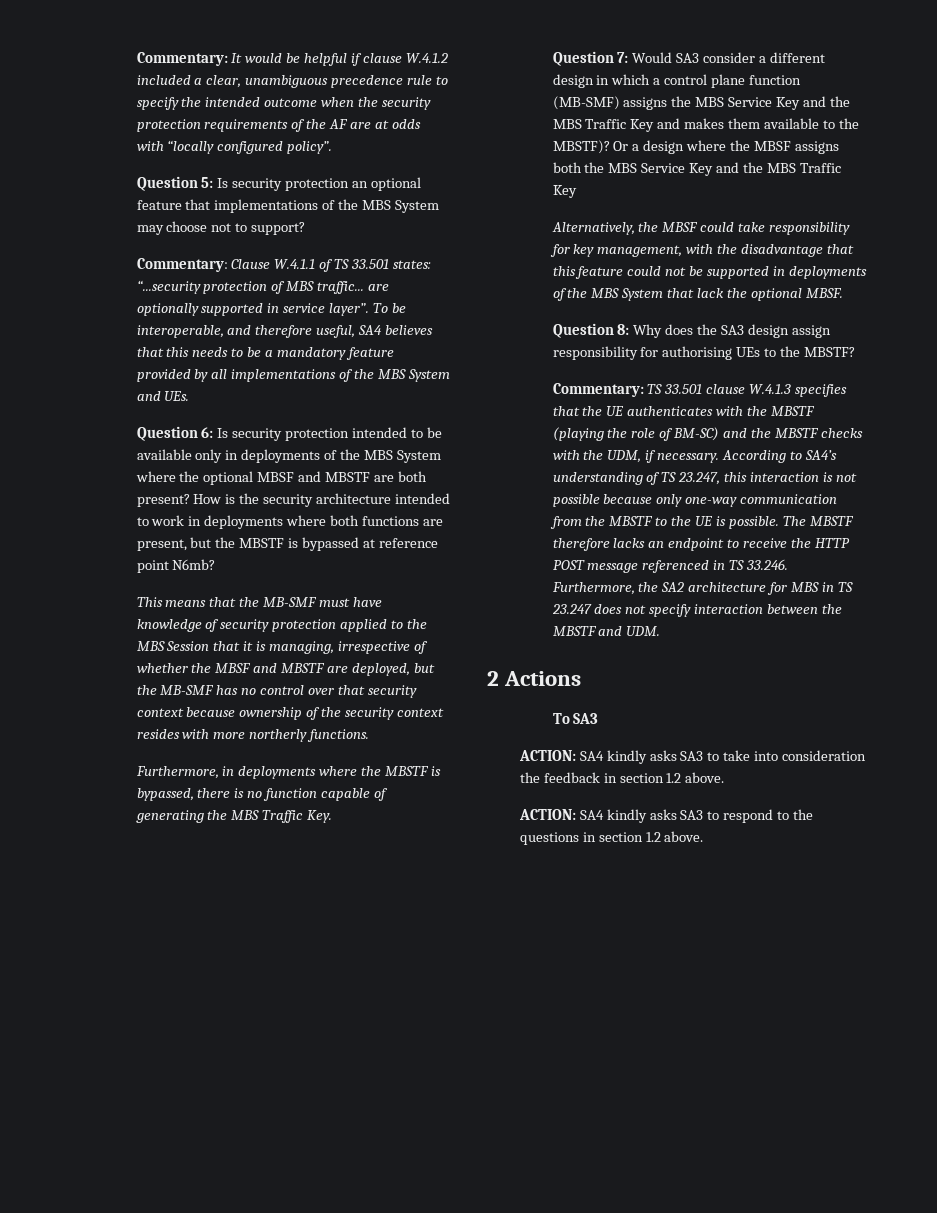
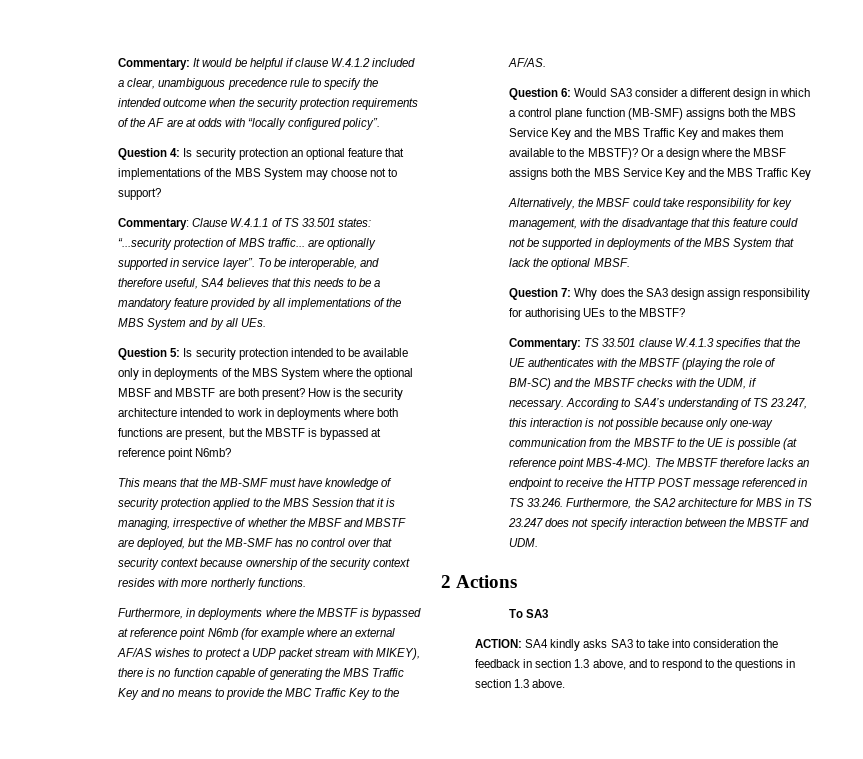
[201,177,214,188] 5: -> [170,148,181,157] 4:
(161, 396) none -> [210,318,238,330] by all
[201,427,214,438] 6: -> [170,348,181,357] 5:
[136,788,194,801] bypassed, -> [372,608,422,620] [118,628,396,640] [117,648,421,660] bypassed at reference point N6mb (for example where an external AF/AS wishes to protect a UDP packet stream with MIKEY),
[307,810,333,823] [552,51,629,66] Key. // Question 7: -> [118,688,400,700] [508,58,547,67] [509,88,572,100] Key and no means to provide the MBC Traffic Key to the AF/AS. // Question 6:
(668, 103) none -> [727,108,749,117] both
[617,324,630,335] 8: -> [561,288,572,297] 7:
[728,516,779,529] possible. -> [737,438,798,450] [509,458,652,470] possible (at reference point MBS-4-MC).
[666,772,725,783] [518,809,704,823] 1.2 above. // ACTION: SA4 kindly asks SA3 -> [574,659,647,670] 1.3 above, and
[645,832,661,842] 1.2 -> [514,679,530,688] 1.3

